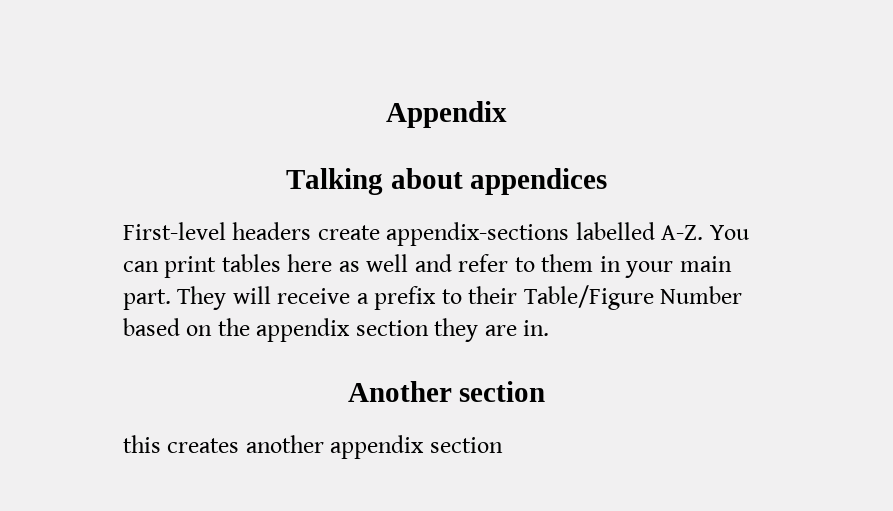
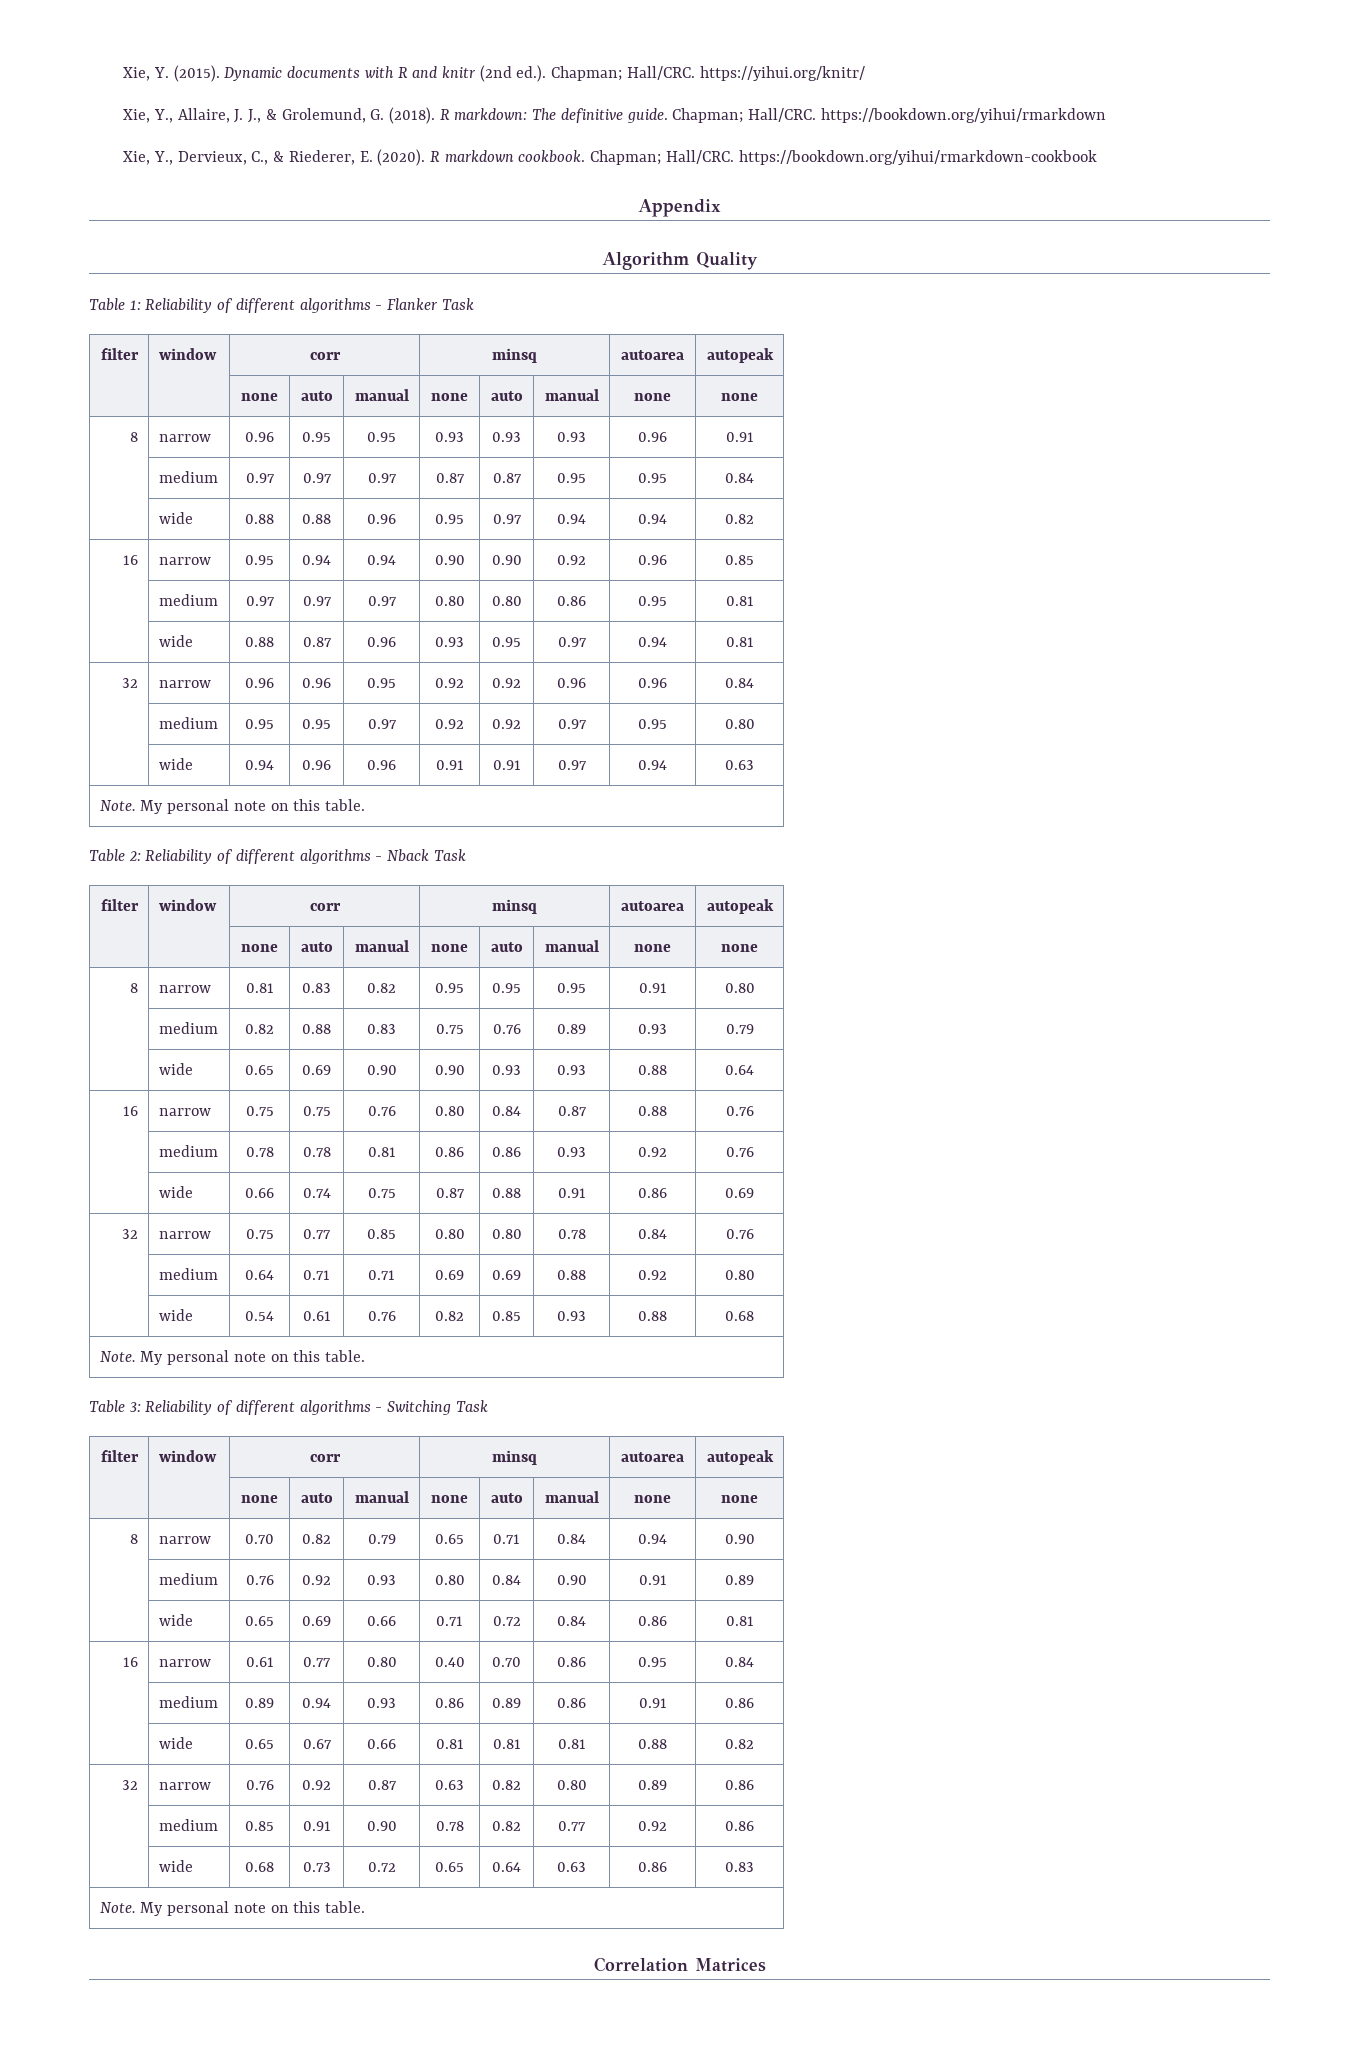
[386,101,507,128] [285,168,608,195] [123,222,749,246] [123,254,732,278] [123,285,743,310] [123,318,550,342] [347,381,546,402] [123,435,503,459] Appendix // Talking about appendices // First-level headers create appendix-sections labelled A-Z. You can print tables here as well and refer to them in your main part. They will receive a prefix to their Table/Figure Number based on the appendix section they are in. // Another section // this creates another appendix section -> [123,65,865,82] [123,107,1106,124] [123,149,1097,166] [638,199,721,217] [602,252,758,270] [89,298,474,313] [101,348,140,360] [158,348,217,360] [309,352,341,360] [492,348,537,363] [621,350,684,360] [706,348,774,363] [241,393,278,401] [300,391,333,401] [354,389,409,401] [431,393,468,401] [490,391,523,401] [544,389,599,401] [634,393,671,401] [721,393,758,401] [130,432,139,442] [158,434,211,442] [245,432,274,442] [302,432,331,442] [367,432,396,442] [435,432,464,442] [492,432,521,442] [557,432,586,442] [638,432,667,442] [725,432,754,442] [158,471,218,483] [245,473,275,483] [302,473,332,483] [367,473,397,483] [435,473,465,483] [492,473,522,483] [557,473,586,483] [638,473,667,483] [725,473,754,483] [158,512,193,524] [245,514,274,524] [302,514,331,524] [367,514,396,524] [435,514,464,524] [492,514,522,524] [557,514,586,524] [638,514,667,524] [725,514,754,524] [123,555,139,565] [158,557,211,565] [245,555,274,565] [302,555,331,565] [367,555,396,565] [434,555,465,565] [491,555,522,565] [557,555,586,565] [638,555,667,565] [725,555,754,565] [158,594,218,606] [245,596,275,606] [302,596,332,606] [367,596,397,606] [434,596,465,606] [491,596,522,606] [557,596,586,606] [638,596,667,606] [725,596,754,606] [158,635,193,647] [245,637,274,647] [302,637,332,647] [367,637,396,647] [435,637,464,647] [492,637,521,647] [557,637,587,647] [638,637,667,647] [725,637,754,647] [122,678,139,688] [158,680,211,688] [245,678,274,688] [302,678,331,688] [367,678,396,688] [435,678,464,688] [492,678,521,688] [557,678,586,688] [638,678,667,688] [725,678,754,688] [158,717,218,729] [245,719,274,729] [302,719,331,729] [367,719,397,729] [435,719,464,729] [492,719,521,729] [557,719,587,729] [638,719,667,729] [724,719,755,729] [158,758,193,770] [245,760,274,770] [302,760,331,770] [367,760,396,770] [435,760,464,770] [492,760,521,770] [557,760,587,770] [638,760,667,770] [725,760,754,770] [99,799,366,814] [89,849,466,864] [101,899,140,911] [158,899,217,911] [309,903,341,911] [492,899,537,914] [621,901,684,911] [706,899,774,914] [241,944,278,952] [300,942,333,952] [354,940,409,952] [431,944,468,952] [490,942,523,952] [544,940,599,952] [634,944,671,952] [721,944,758,952] [130,983,139,993] [158,985,211,993] [245,983,274,993] [302,983,331,993] [367,983,396,993] [435,983,464,993] [492,983,521,993] [557,983,586,993] [638,983,667,993] [724,983,755,993] [158,1022,218,1034] [245,1024,274,1034] [302,1024,331,1034] [367,1024,396,1034] [435,1024,464,1034] [492,1024,521,1034] [557,1024,586,1034] [638,1024,667,1034] [725,1024,754,1034] [158,1063,193,1075] [245,1065,274,1075] [302,1065,331,1075] [366,1065,397,1075] [434,1065,465,1075] [492,1065,521,1075] [557,1065,586,1075] [638,1065,667,1075] [725,1065,754,1075] [123,1106,139,1116] [158,1108,211,1116] [245,1106,274,1116] [302,1106,331,1116] [367,1106,396,1116] [434,1106,465,1116] [492,1106,521,1116] [557,1106,587,1116] [638,1106,667,1116] [725,1106,754,1116] [158,1145,218,1157] [245,1147,274,1157] [302,1147,331,1157] [367,1147,396,1157] [435,1147,464,1157] [492,1147,521,1157] [557,1147,586,1157] [638,1147,667,1157] [725,1147,754,1157] [158,1186,193,1198] [245,1188,274,1198] [302,1188,331,1198] [367,1188,396,1198] [435,1188,465,1198] [492,1188,521,1198] [557,1188,586,1198] [638,1188,667,1198] [725,1188,754,1198] [122,1229,139,1239] [158,1231,211,1239] [245,1229,274,1239] [303,1229,331,1239] [367,1229,396,1239] [434,1229,465,1239] [491,1229,522,1239] [557,1229,586,1239] [638,1229,667,1239] [725,1229,754,1239] [158,1268,218,1280] [245,1270,274,1280] [303,1270,330,1280] [368,1270,395,1280] [435,1270,464,1280] [492,1270,521,1280] [557,1270,586,1280] [638,1270,667,1280] [724,1270,755,1280] [158,1309,193,1321] [245,1311,274,1321] [302,1311,331,1321] [367,1311,396,1321] [435,1311,464,1321] [492,1311,521,1321] [557,1311,586,1321] [638,1311,667,1321] [725,1311,754,1321] [99,1350,366,1365] [89,1400,488,1415] [101,1450,140,1462] [158,1450,217,1462] [309,1454,341,1462] [492,1450,537,1465] [621,1452,684,1462] [706,1450,774,1465] [241,1495,278,1503] [300,1493,333,1503] [354,1491,409,1503] [431,1495,468,1503] [490,1493,523,1503] [544,1491,599,1503] [634,1495,671,1503] [721,1495,758,1503] [130,1534,139,1544] [158,1536,211,1544] [245,1534,274,1544] [302,1534,331,1544] [367,1534,396,1544] [435,1534,464,1544] [493,1534,520,1544] [557,1534,586,1544] [638,1534,667,1544] [724,1534,755,1544] [158,1573,218,1585] [245,1575,274,1585] [302,1575,331,1585] [367,1575,396,1585] [434,1575,465,1585] [492,1575,521,1585] [556,1575,587,1585] [638,1575,667,1585] [725,1575,754,1585] [158,1614,193,1626] [245,1616,274,1626] [302,1616,331,1626] [367,1616,396,1626] [436,1616,463,1626] [492,1616,521,1626] [557,1616,586,1626] [638,1616,667,1626] [725,1616,754,1626] [123,1657,139,1667] [158,1659,211,1667] [245,1657,274,1667] [303,1657,331,1667] [366,1657,397,1667] [434,1657,465,1667] [492,1657,521,1667] [557,1657,586,1667] [638,1657,667,1667] [725,1657,754,1667] [158,1696,218,1708] [245,1698,274,1708] [302,1698,331,1708] [367,1698,396,1708] [435,1698,464,1708] [492,1698,521,1708] [557,1698,586,1708] [638,1698,667,1708] [725,1698,754,1708] [158,1737,193,1749] [245,1739,274,1749] [302,1739,332,1749] [367,1739,396,1749] [435,1739,464,1749] [492,1739,521,1749] [557,1739,586,1749] [638,1739,667,1749] [725,1739,754,1749] [122,1780,139,1790] [158,1782,211,1790] [245,1780,274,1790] [302,1780,331,1790] [367,1780,397,1790] [435,1780,464,1790] [492,1780,521,1790] [556,1780,587,1790] [638,1780,667,1790] [725,1780,754,1790] [158,1819,218,1831] [245,1821,274,1831] [302,1821,331,1831] [366,1821,397,1831] [435,1821,464,1831] [492,1821,521,1831] [558,1821,586,1831] [638,1821,667,1831] [725,1821,754,1831] [158,1860,193,1872] [245,1862,274,1872] [302,1862,331,1872] [367,1862,396,1872] [435,1862,464,1872] [492,1862,521,1872] [557,1862,586,1872] [638,1862,667,1872] [725,1862,754,1872] [99,1901,366,1916] [593,1957,766,1972] Xie, Y. (2015). Dynamic documents with R and knitr (2nd ed.). Chapman; Hall/CRC. https://yihui.org/knitr/ // Xie, Y., Allaire, J. J., & Grolemund, G. (2018). R markdown: The definitive guide. Chapman; Hall/CRC. https://bookdown.org/yihui/rmarkdown // Xie, Y., Dervieux, C., & Riederer, E. (2020). R markdown cookbook. Chapman; Hall/CRC. https://bookdown.org/yihui/rmarkdown-cookbook // Appendix // Algorithm Quality // Table 1: Reliability of different algorithms - Flanker Task // filter | window | corr | minsq | autoarea | autopeak // | | none | auto | manual | none | auto | manual | none | none // 8 | narrow | 0.96 | 0.95 | 0.95 | 0.93 | 0.93 | 0.93 | 0.96 | 0.91 // | medium | 0.97 | 0.97 | 0.97 | 0.87 | 0.87 | 0.95 | 0.95 | 0.84 // | wide | 0.88 | 0.88 | 0.96 | 0.95 | 0.97 | 0.94 | 0.94 | 0.82 // 16 | narrow | 0.95 | 0.94 | 0.94 | 0.90 | 0.90 | 0.92 | 0.96 | 0.85 // | medium | 0.97 | 0.97 | 0.97 | 0.80 | 0.80 | 0.86 | 0.95 | 0.81 // | wide | 0.88 | 0.87 | 0.96 | 0.93 | 0.95 | 0.97 | 0.94 | 0.81 // 32 | narrow | 0.96 | 0.96 | 0.95 | 0.92 | 0.92 | 0.96 | 0.96 | 0.84 // | medium | 0.95 | 0.95 | 0.97 | 0.92 | 0.92 | 0.97 | 0.95 | 0.80 // | wide | 0.94 | 0.96 | 0.96 | 0.91 | 0.91 | 0.97 | 0.94 | 0.63 // Note. My personal note on this table. // Table 2: Reliability of different algorithms - Nback Task // filter | window | corr | minsq | autoarea | autopeak // | | none | auto | manual | none | auto | manual | none | none // 8 | narrow | 0.81 | 0.83 | 0.82 | 0.95 | 0.95 | 0.95 | 0.91 | 0.80 // | medium | 0.82 | 0.88 | 0.83 | 0.75 | 0.76 | 0.89 | 0.93 | 0.79 // | wide | 0.65 | 0.69 | 0.90 | 0.90 | 0.93 | 0.93 | 0.88 | 0.64 // 16 | narrow | 0.75 | 0.75 | 0.76 | 0.80 | 0.84 | 0.87 | 0.88 | 0.76 // | medium | 0.78 | 0.78 | 0.81 | 0.86 | 0.86 | 0.93 | 0.92 | 0.76 // | wide | 0.66 | 0.74 | 0.75 | 0.87 | 0.88 | 0.91 | 0.86 | 0.69 // 32 | narrow | 0.75 | 0.77 | 0.85 | 0.80 | 0.80 | 0.78 | 0.84 | 0.76 // | medium | 0.64 | 0.71 | 0.71 | 0.69 | 0.69 | 0.88 | 0.92 | 0.80 // | wide | 0.54 | 0.61 | 0.76 | 0.82 | 0.85 | 0.93 | 0.88 | 0.68 // Note. My personal note on this table. // Table 3: Reliability of different algorithms - Switching Task // filter | window | corr | minsq | autoarea | autopeak // | | none | auto | manual | none | auto | manual | none | none // 8 | narrow | 0.70 | 0.82 | 0.79 | 0.65 | 0.71 | 0.84 | 0.94 | 0.90 // | medium | 0.76 | 0.92 | 0.93 | 0.80 | 0.84 | 0.90 | 0.91 | 0.89 // | wide | 0.65 | 0.69 | 0.66 | 0.71 | 0.72 | 0.84 | 0.86 | 0.81 // 16 | narrow | 0.61 | 0.77 | 0.80 | 0.40 | 0.70 | 0.86 | 0.95 | 0.84 // | medium | 0.89 | 0.94 | 0.93 | 0.86 | 0.89 | 0.86 | 0.91 | 0.86 // | wide | 0.65 | 0.67 | 0.66 | 0.81 | 0.81 | 0.81 | 0.88 | 0.82 // 32 | narrow | 0.76 | 0.92 | 0.87 | 0.63 | 0.82 | 0.80 | 0.89 | 0.86 // | medium | 0.85 | 0.91 | 0.90 | 0.78 | 0.82 | 0.77 | 0.92 | 0.86 // | wide | 0.68 | 0.73 | 0.72 | 0.65 | 0.64 | 0.63 | 0.86 | 0.83 // Note. My personal note on this table. // Correlation Matrices

